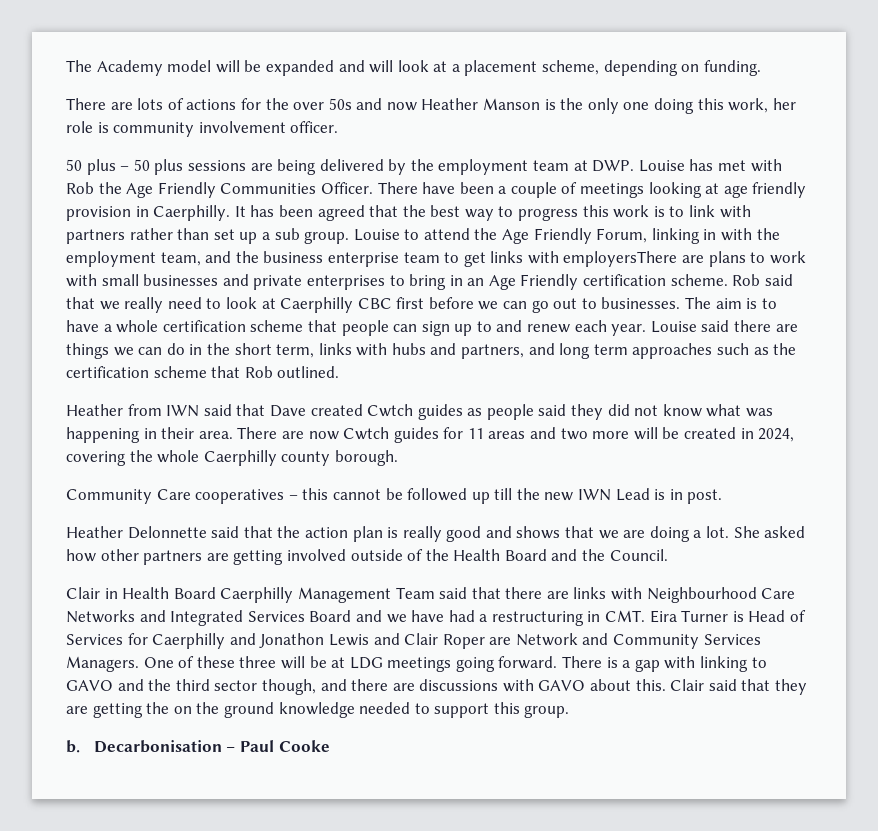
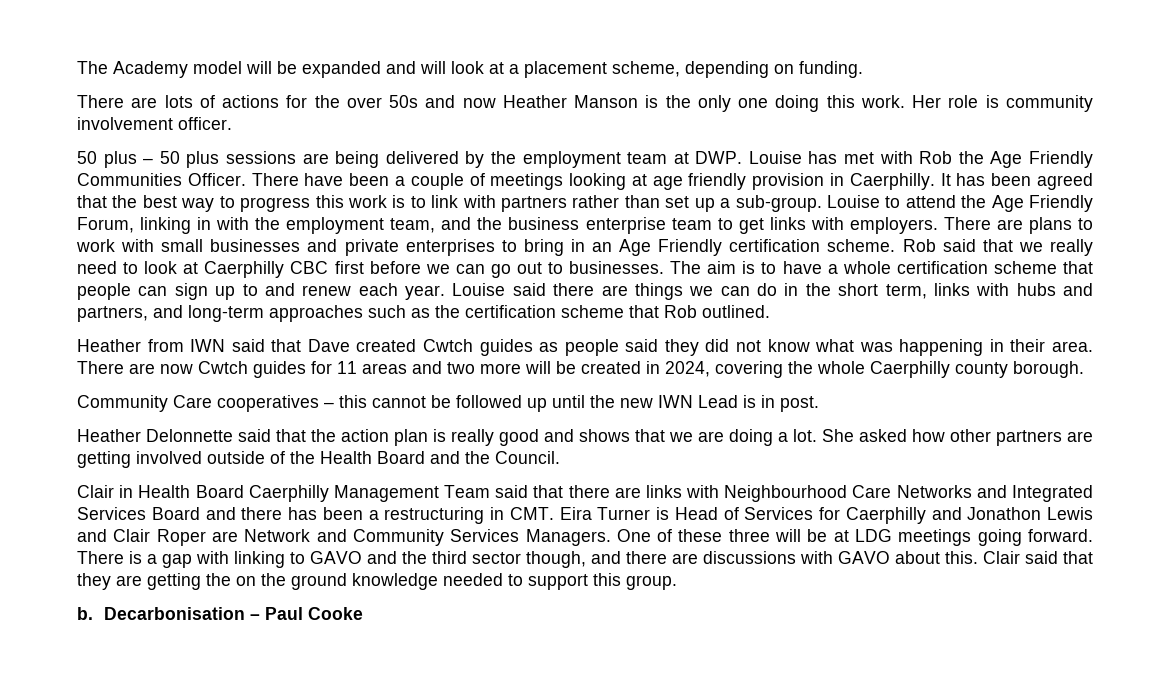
[728,98,796,113] work, her -> [860,95,942,108] work. Her
[274,228,350,244] sub group. -> [735,195,822,212] sub-group.
[563,251,678,267] employersThere -> [849,217,991,234] employers. There
[559,343,628,359] long term -> [188,305,264,322] long-term
[494,488,513,500] till -> [552,395,585,408] until
[386,610,475,623] we have had -> [241,507,363,520] there has been

